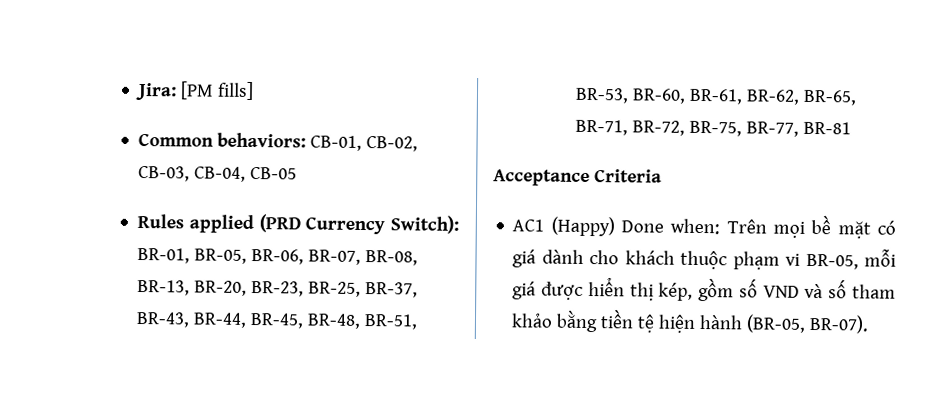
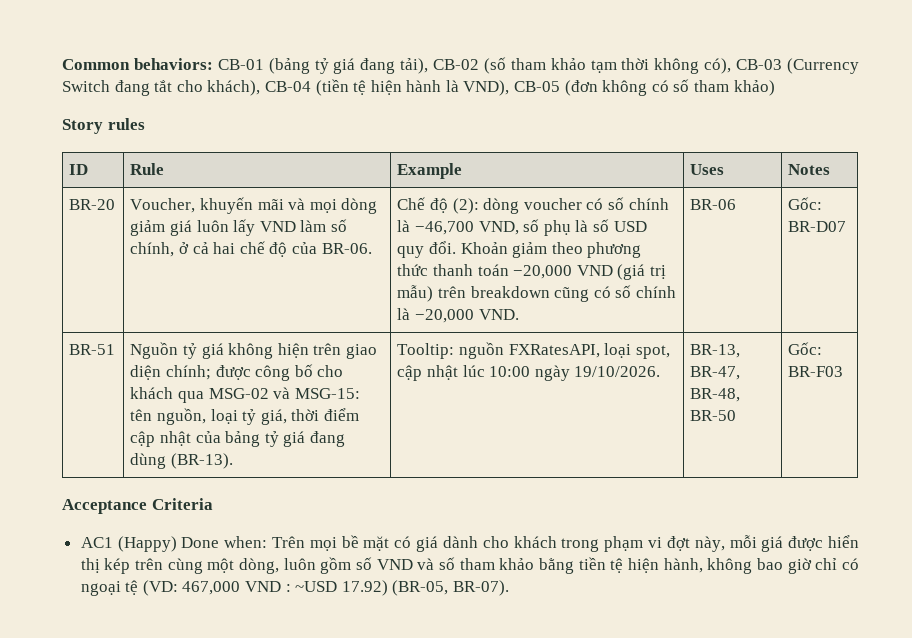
[134,81,254,101] [137,132,418,152] [137,165,297,182] [136,213,459,235] [136,247,418,266] [136,279,418,298] [135,311,418,330] [574,87,857,106] [574,119,851,137] Jira: [PM fills] // Common behaviors: CB-01, CB-02, CB-03, CB-04, CB-05 // Rules applied (PRD Currency Switch): BR-01, BR-05, BR-06, BR-07, BR-08, BR-13, BR-20, BR-23, BR-25, BR-37, BR-43, BR-44, BR-45, BR-48, BR-51, BR-53, BR-60, BR-61, BR-62, BR-65, BR-71, BR-72, BR-75, BR-77, BR-81 -> [62,57,859,74] [62,79,775,96] [62,118,145,134] [69,164,89,175] [130,163,165,175] [397,163,463,179] [690,164,725,175] [788,164,831,175] [69,199,116,210] [130,197,378,214] [130,219,347,236] [130,241,372,257] [397,197,669,214] [397,219,647,236] [397,241,642,258] [397,264,666,280] [397,285,676,302] [397,308,519,323] [690,199,737,210] [788,197,823,210] [788,221,847,232] [69,344,116,355] [130,342,377,359] [130,364,344,381] [130,387,360,403] [130,408,359,425] [130,431,345,447] [130,453,233,469] [397,342,670,359] [397,365,661,381] [690,344,741,358] [690,366,741,380] [690,388,741,402] [690,410,737,421] [788,342,823,355] [788,366,844,377] Common behaviors: CB-01 (bảng tỷ giá đang tải), CB-02 (số tham khảo tạm thời không có), CB-03 (Currency Switch đang tắt cho khách), CB-04 (tiền tệ hiện hành là VND), CB-05 (đơn không có số tham khảo) // Story rules // ID | Rule | Example | Uses | Notes // BR-20 | Voucher, khuyến mãi và mọi dòng giảm giá luôn lấy VND làm số chính, ở cả hai chế độ của BR-06. | Chế độ (2): dòng voucher có số chính là −46,700 VND, số phụ là số USD quy đổi. Khoản giảm theo phương thức thanh toán −20,000 VND (giá trị mẫu) trên breakdown cũng có số chính là −20,000 VND. | BR-06 | Gốc: BR-D07 // BR-51 | Nguồn tỷ giá không hiện trên giao diện chính; được công bố cho khách qua MSG-02 và MSG-15: tên nguồn, loại tỷ giá, thời điểm cập nhật của bảng tỷ giá đang dùng (BR-13). | Tooltip: nguồn FXRatesAPI, loại spot, cập nhật lúc 10:00 ngày 19/10/2026. | BR-13, BR-47, BR-48, BR-50 | Gốc: BR-F03
[680,250,728,270] thuộc -> [561,538,600,552] trong
[805,253,859,270] BR-05, -> [666,536,725,552] đợt này,
[658,282,694,301] kép, -> [104,558,316,574] kép trên cùng một dòng, luôn
[699,314,744,330] hành -> [663,558,860,574] [80,580,388,596] hành, không bao giờ chỉ có ngoại tệ (VD: 467,000 VND : ~USD 17.92)

